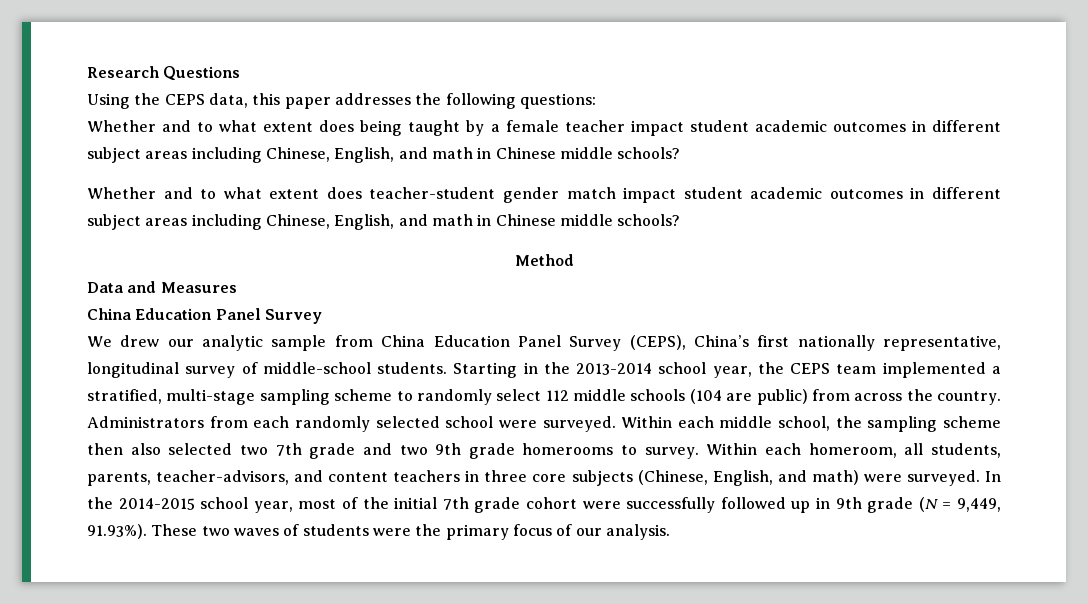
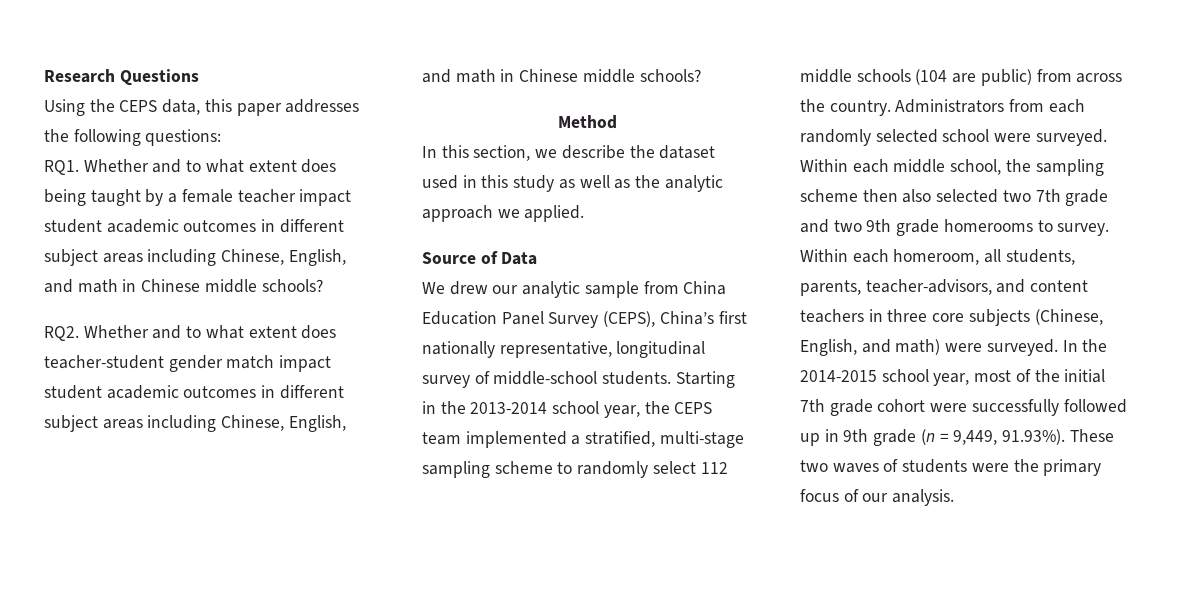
(596, 101) none -> [44,160,79,175] RQ1.
(681, 153) none -> [44,326,79,341] RQ2.
[87,281,237,293] [87,308,322,324] Data and Measures // China Education Panel Survey -> [422,145,716,161] [422,175,723,192] [422,205,585,222] [422,251,538,265] In this section, we describe the dataset used in this study as well as the analytic approach we applied. // Source of Data
[918,497,938,512] (N -> [920,429,935,445] (n

